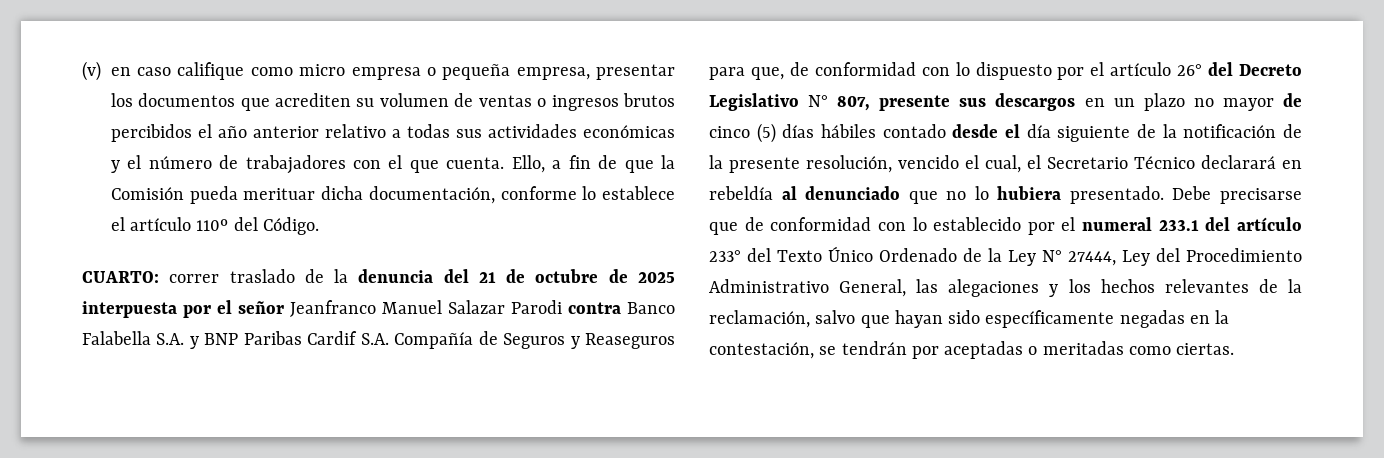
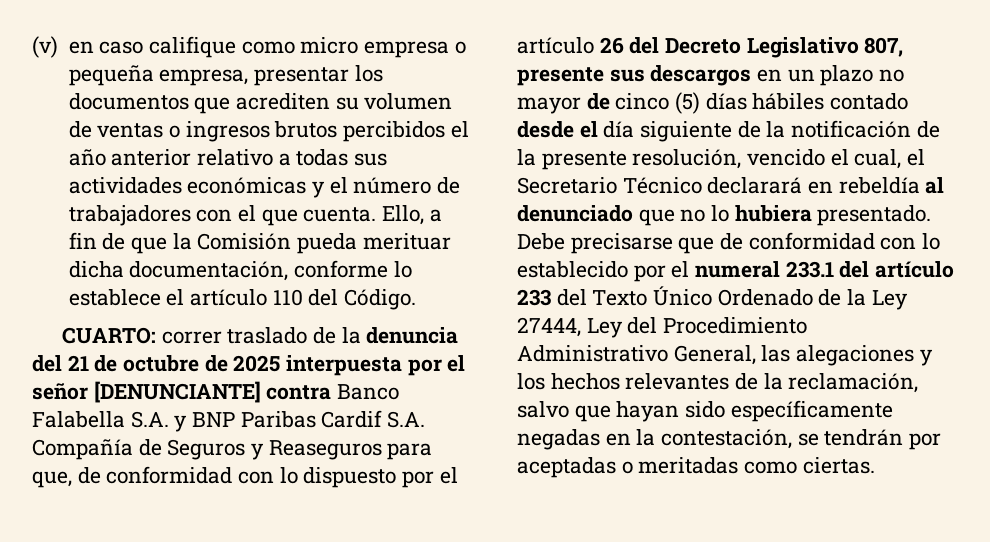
[196,219,229,231] 110º -> [272,289,303,306] 110
[290,300,562,317] Jeanfranco Manuel Salazar Parodi -> [93,381,261,403] [DENUNCIANTE]
[1177,64,1203,76] 26° -> [599,37,624,54] 26
[808,95,829,107] N° -> (859, 47) none
[709,250,741,262] 233° -> [517,289,551,306] 233
[1042,250,1062,262] N° -> (908, 300) none

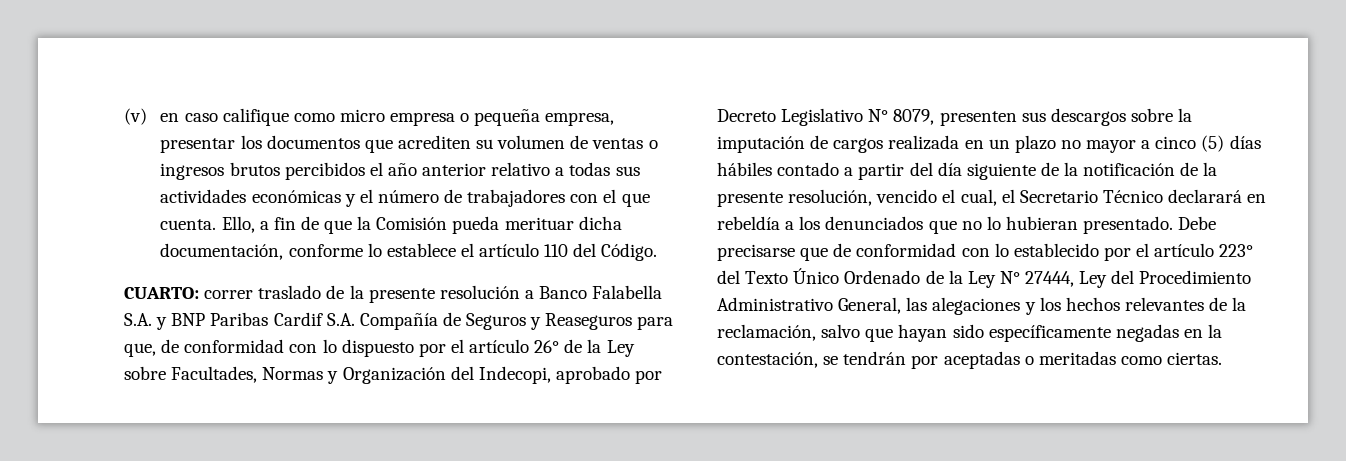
[366,327,459,344] [32,355,466,376] [32,381,332,403] denuncia del 21 de octubre de 2025 interpuesta por el señor [DENUNCIANTE] contra -> [368,285,534,303] presente resolución a
[599,37,904,58] [517,65,752,86] 26 del Decreto Legislativo 807, presente sus descargos -> [534,339,635,357] [124,366,663,384] [717,108,1193,126] [717,135,960,153] 26° de la Ley sobre Facultades, Normas y Organización del Indecopi, aprobado por Decreto Legislativo N° 8079, presenten sus descargos sobre la imputación de cargos realizada
[586,93,610,110] de -> [1141,140,1151,149] a
[517,121,598,138] desde el -> [844,162,933,180] a partir del
[925,177,945,194] [517,205,633,222] al denunciado -> [785,216,924,230] a los denunciados
[734,205,812,222] hubiera -> [1005,216,1078,230] hubieran
[695,261,955,278] [517,289,551,306] numeral 233.1 del artículo 233 -> [1154,243,1254,257] artículo 223°
(908, 300) none -> [999,271,1020,284] N°

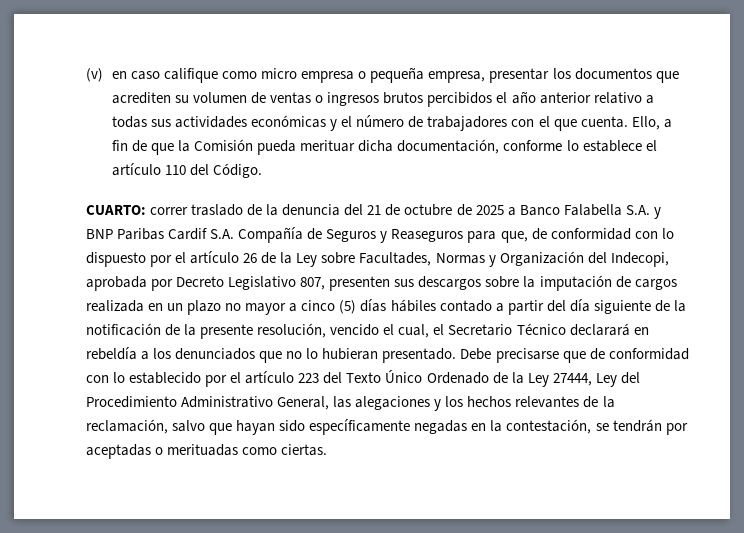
[368,285,520,303] presente resolución -> [282,204,504,216] denuncia del 21 de octubre de 2025
[534,340,560,353] 26° -> [243,253,258,263] 26
[555,366,630,384] aprobado -> [86,276,147,291] aprobada
[868,109,935,125] N° 8079, -> [300,277,326,290] 807,
[1219,244,1254,257] 223° -> [298,373,320,383] 223
[999,271,1020,284] N° -> (549, 380) none
[1038,351,1116,365] meritadas -> [167,444,239,456] merituadas

